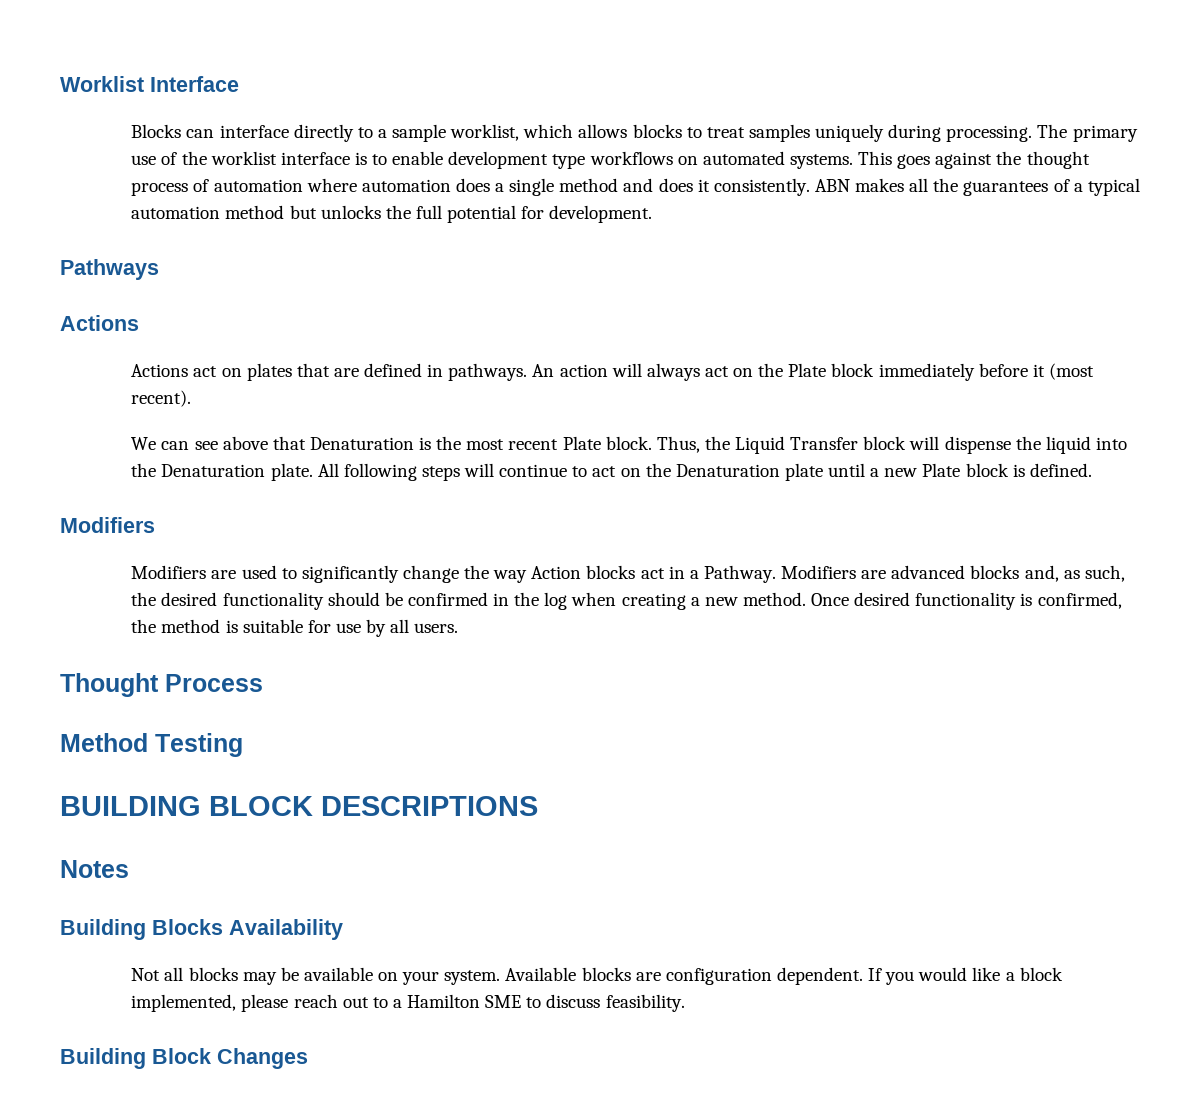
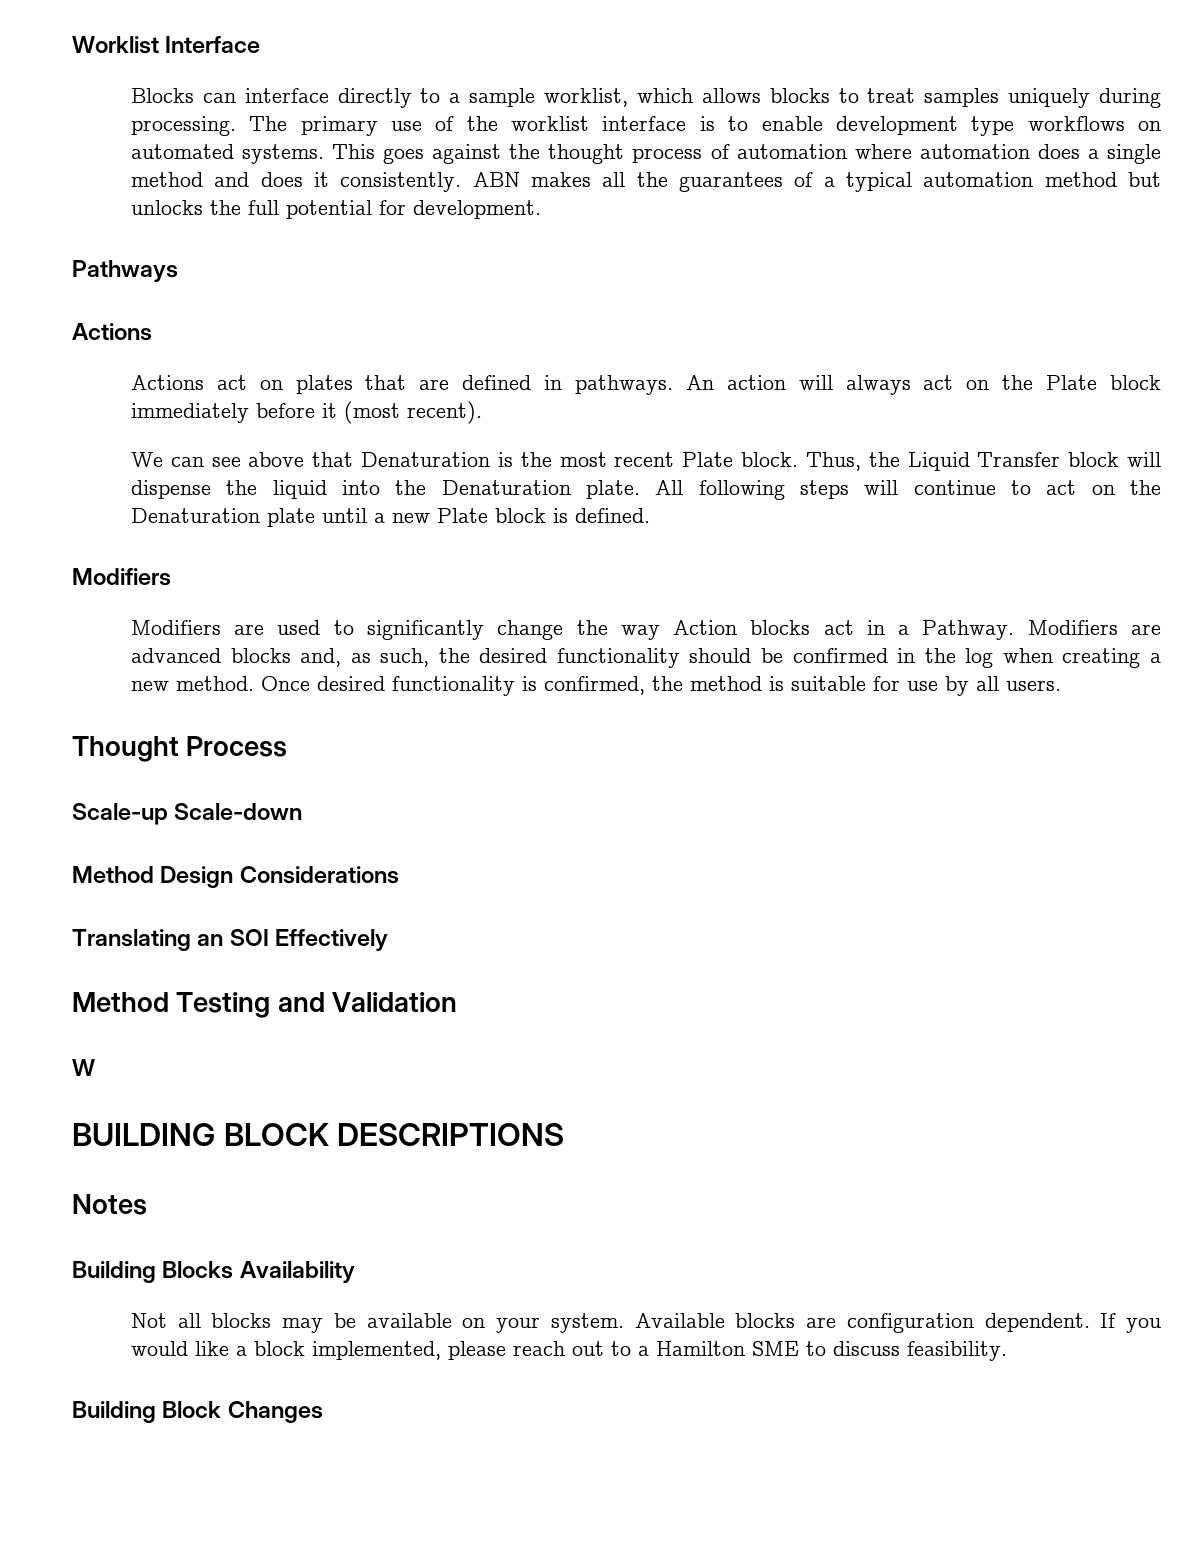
(263, 683) none -> [72,803,303,825] [72,866,399,888] [72,929,389,951] // Scale-up Scale-down // Method Design Considerations // Translating an SOI Effectively
(243, 745) none -> [277,992,458,1012] [72,1059,95,1076] and Validation // W

